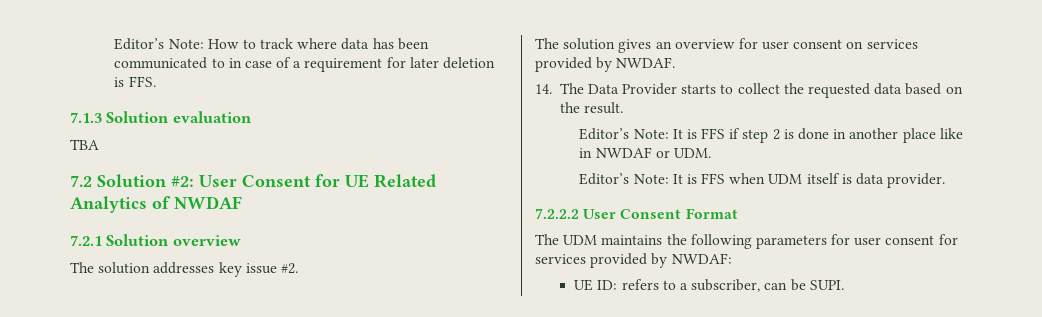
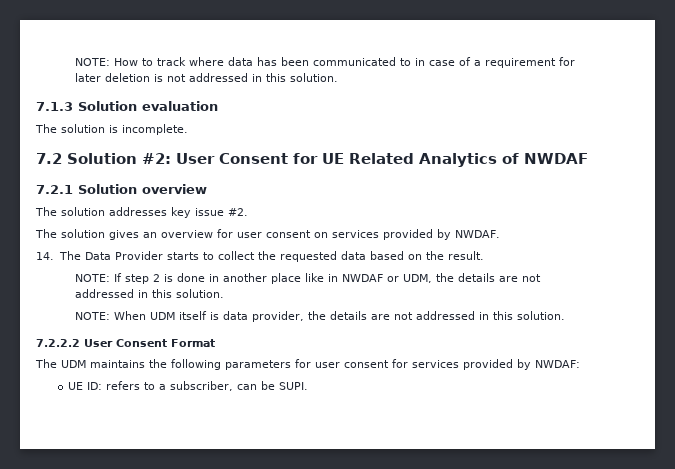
[114,38,204,50] Editor’s Note: -> [75,58,111,66] NOTE:
[128,76,156,87] FFS. -> [167,73,339,82] not addressed in this solution.
[70,139,99,150] TBA -> [35,124,188,135] The solution is incomplete.
[579,128,741,140] Editor’s Note: It is FFS if -> [75,273,123,282] NOTE: If
[673,148,711,158] [579,173,946,188] UDM. // Editor’s Note: It is FFS when UDM itself is data provider. -> [403,273,542,283] [75,289,225,298] [75,311,566,322] UDM, the details are not addressed in this solution. // NOTE: When UDM itself is data provider, the details are not addressed in this solution.

